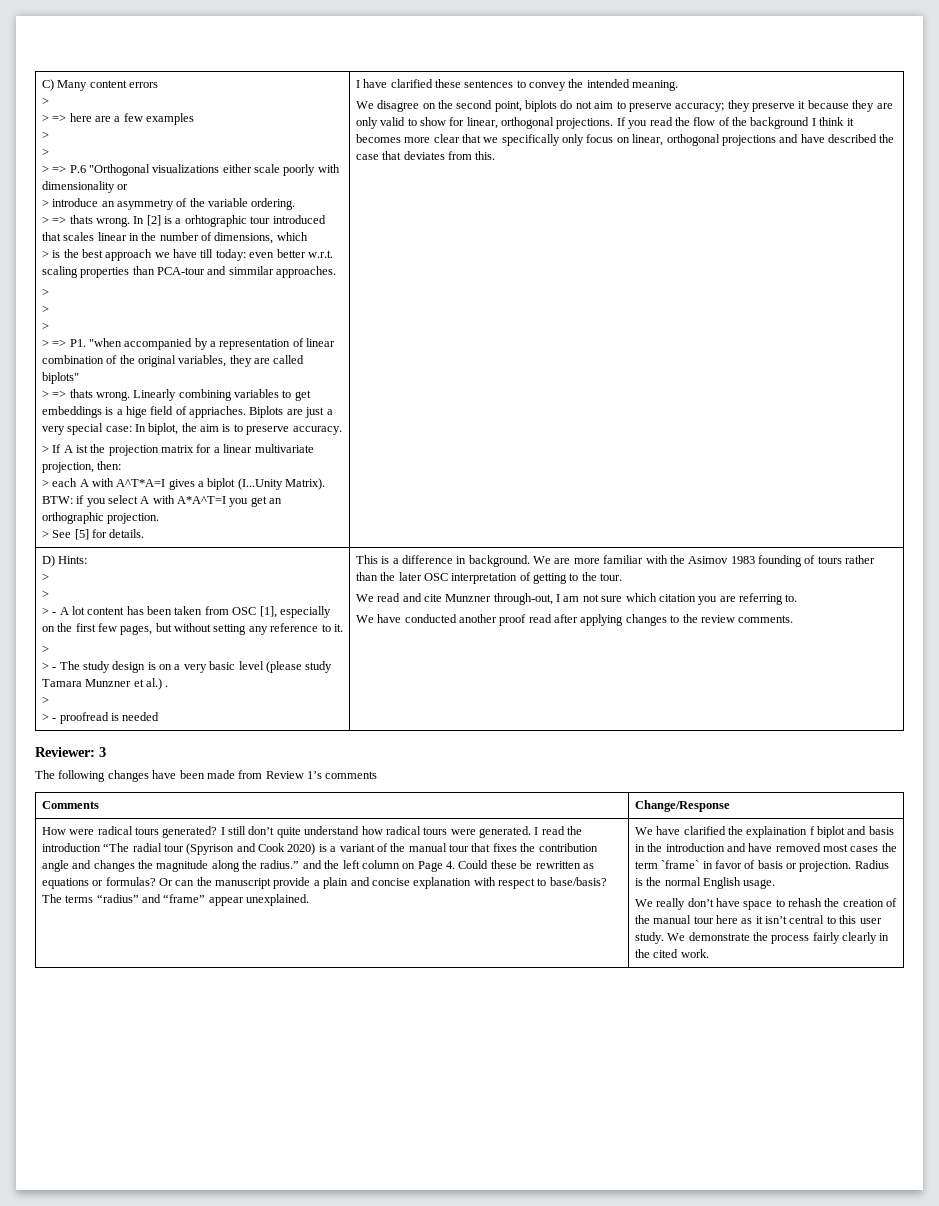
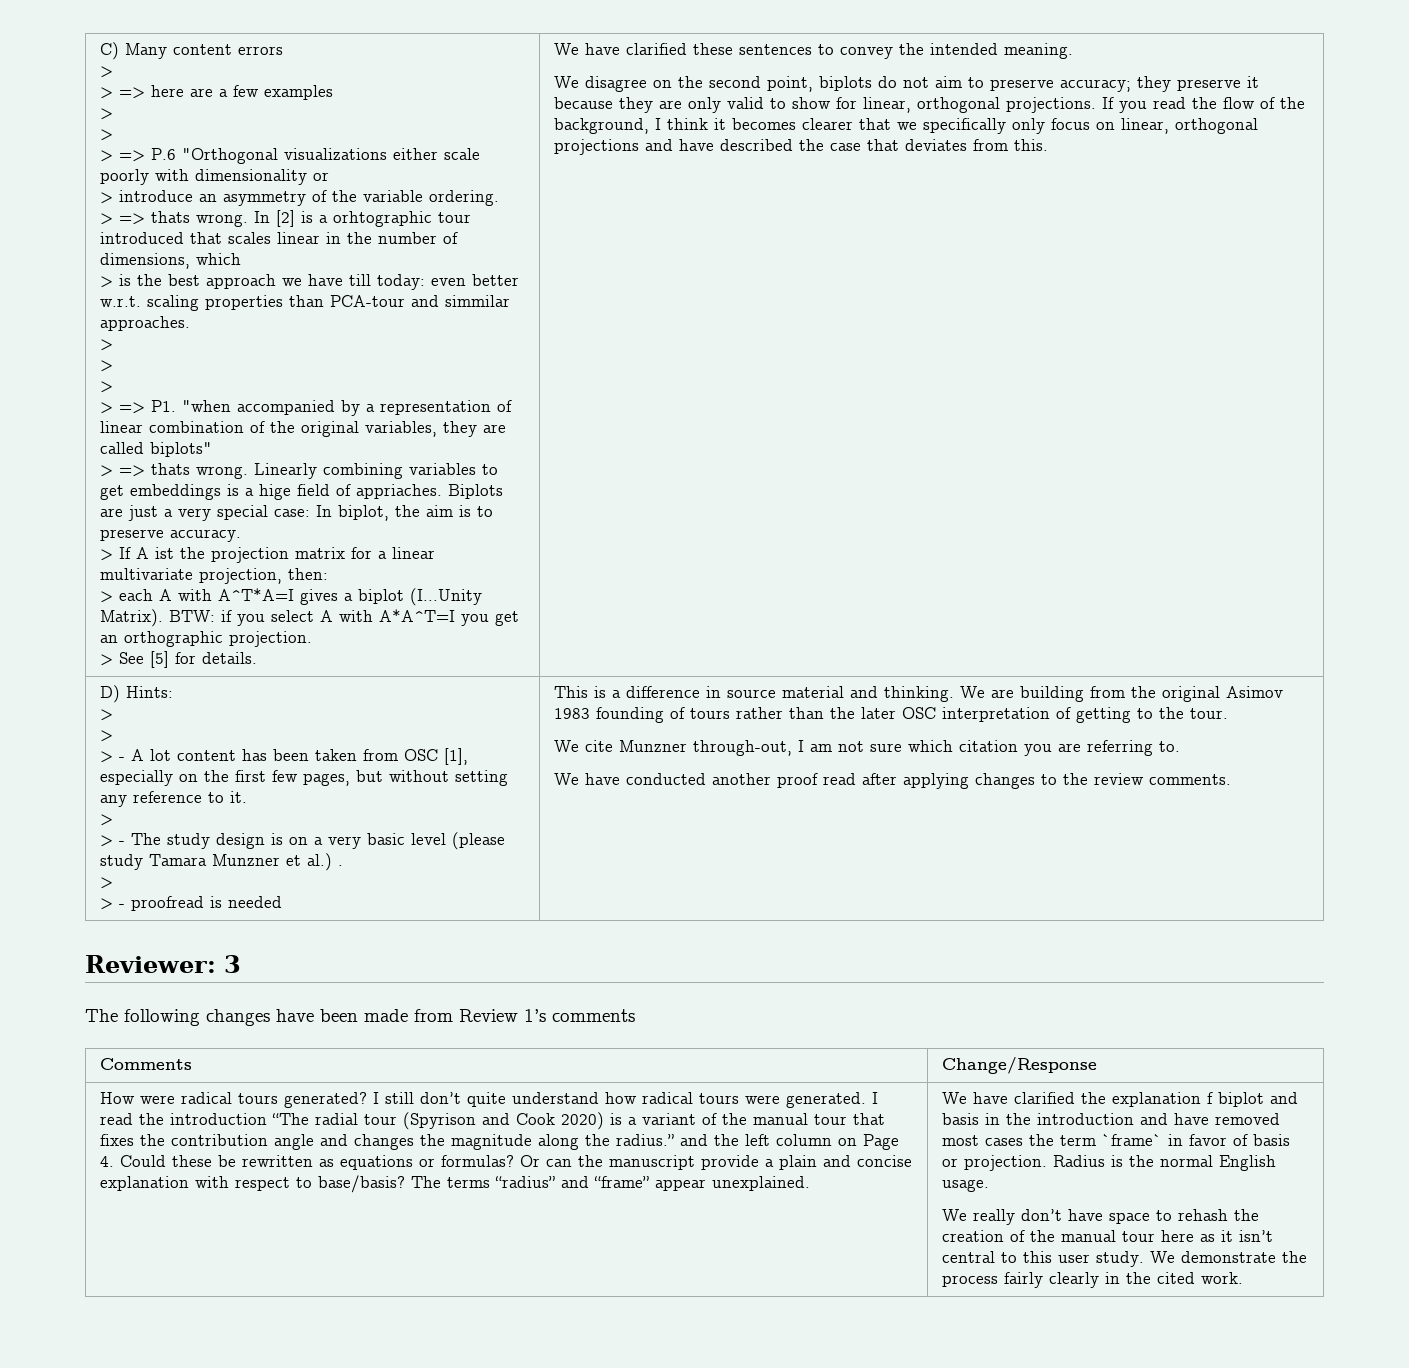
[355,80,360,88] I -> [553,43,579,55] We
[750,117,810,129] background -> [553,118,649,134] background,
[404,134,460,143] more clear -> [801,118,853,130] clearer
[468,555,685,567] background. We are more familiar with the -> [726,686,1220,702] source material and thinking. We are building from the original
[377,593,422,602] read and -> (579, 746) none
[746,826,808,838] explaination -> [1111,1092,1201,1107] explanation

